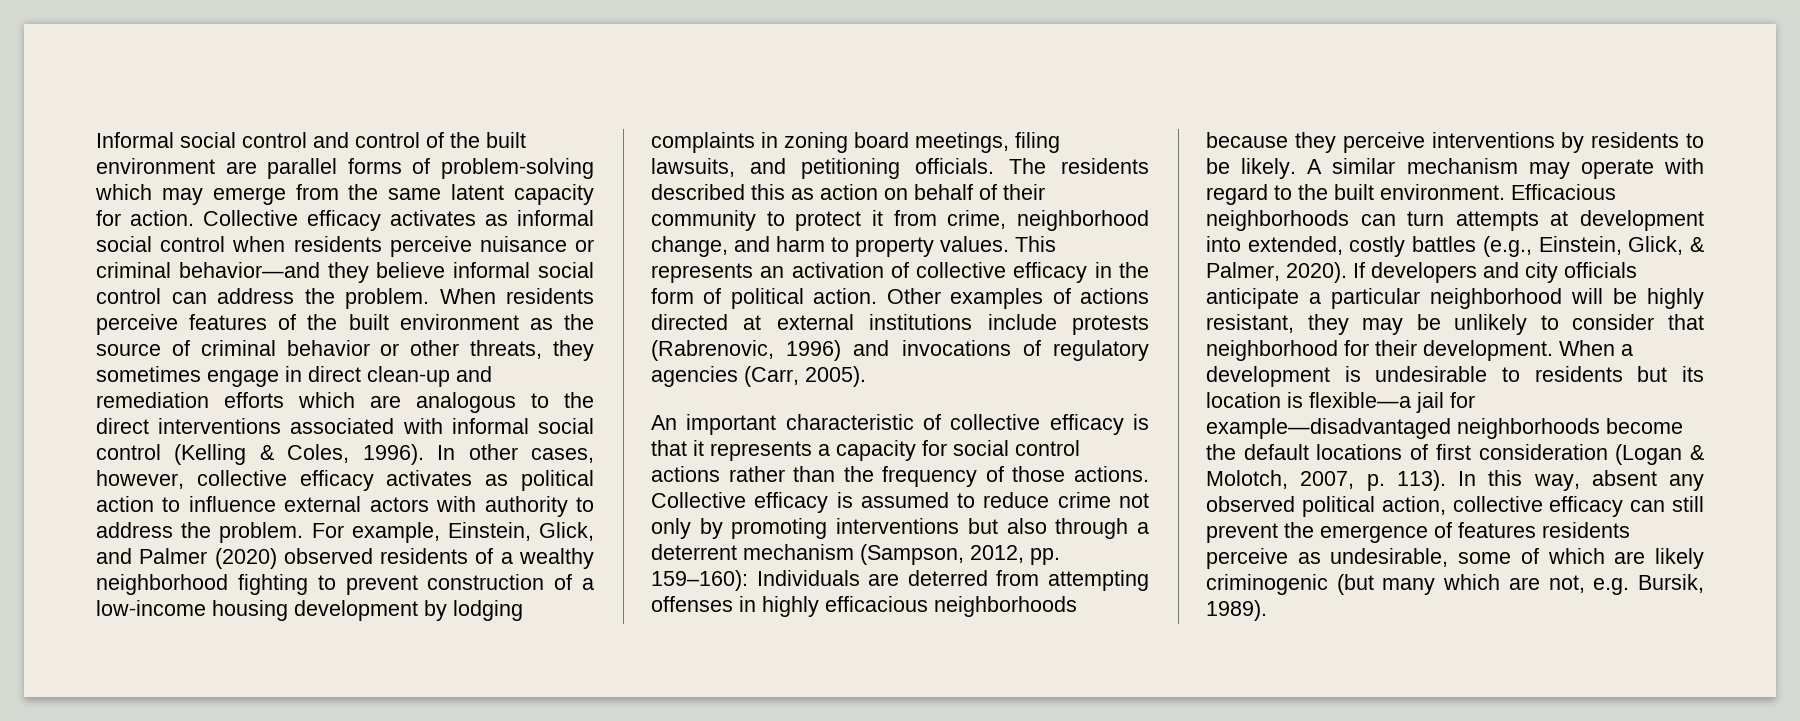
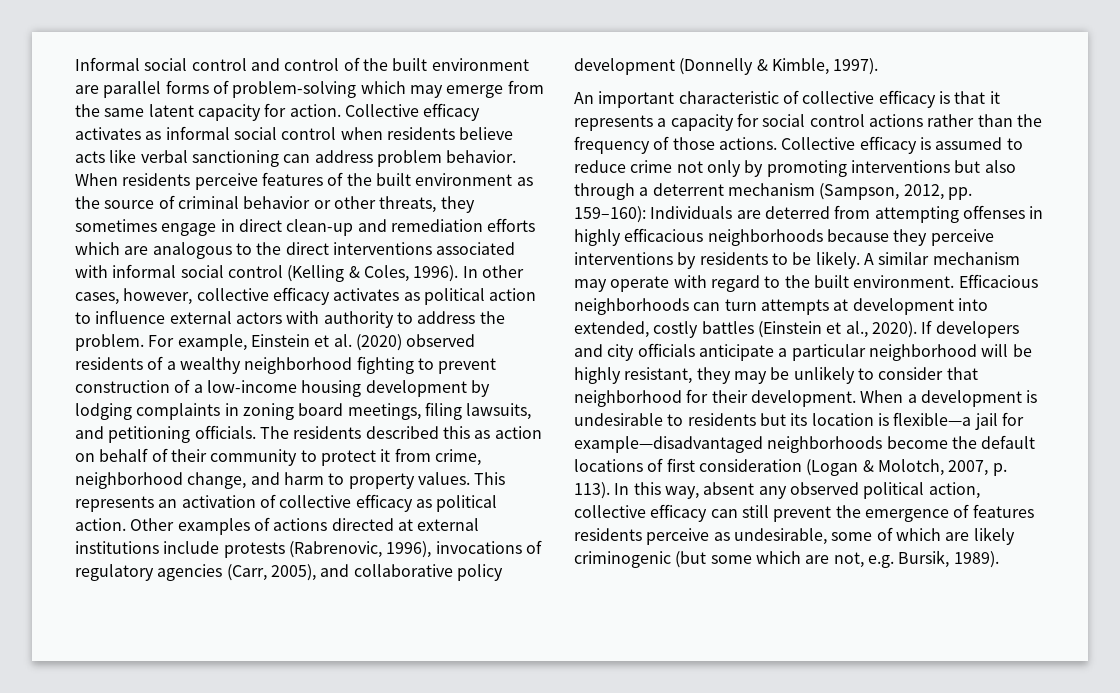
[389,236,594,257] [96,262,594,283] [96,288,429,309] perceive nuisance or criminal behavior—and they believe informal social control can address the problem. -> [459,127,514,140] [75,149,517,167] believe acts like verbal sanctioning can address problem behavior.
[447,522,594,541] [96,548,208,564] Einstein, Glick, and Palmer -> [250,334,352,347] Einstein et al.
[1094,262,1149,278] [651,288,722,304] in the form of -> [415,499,432,508] as
[786,340,890,361] 1996) and -> [386,541,432,558] 1996),
[805,366,866,387] 2005). -> [270,564,503,581] [574,58,879,75] 2005), and collaborative policy development (Donnelly & Kimble, 1997).
[1482,236,1704,257] [1206,262,1280,281] (e.g., Einstein, Glick, & Palmer, -> [757,321,868,338] (Einstein et al.,
[1382,578,1436,595] many -> [710,555,752,564] some

